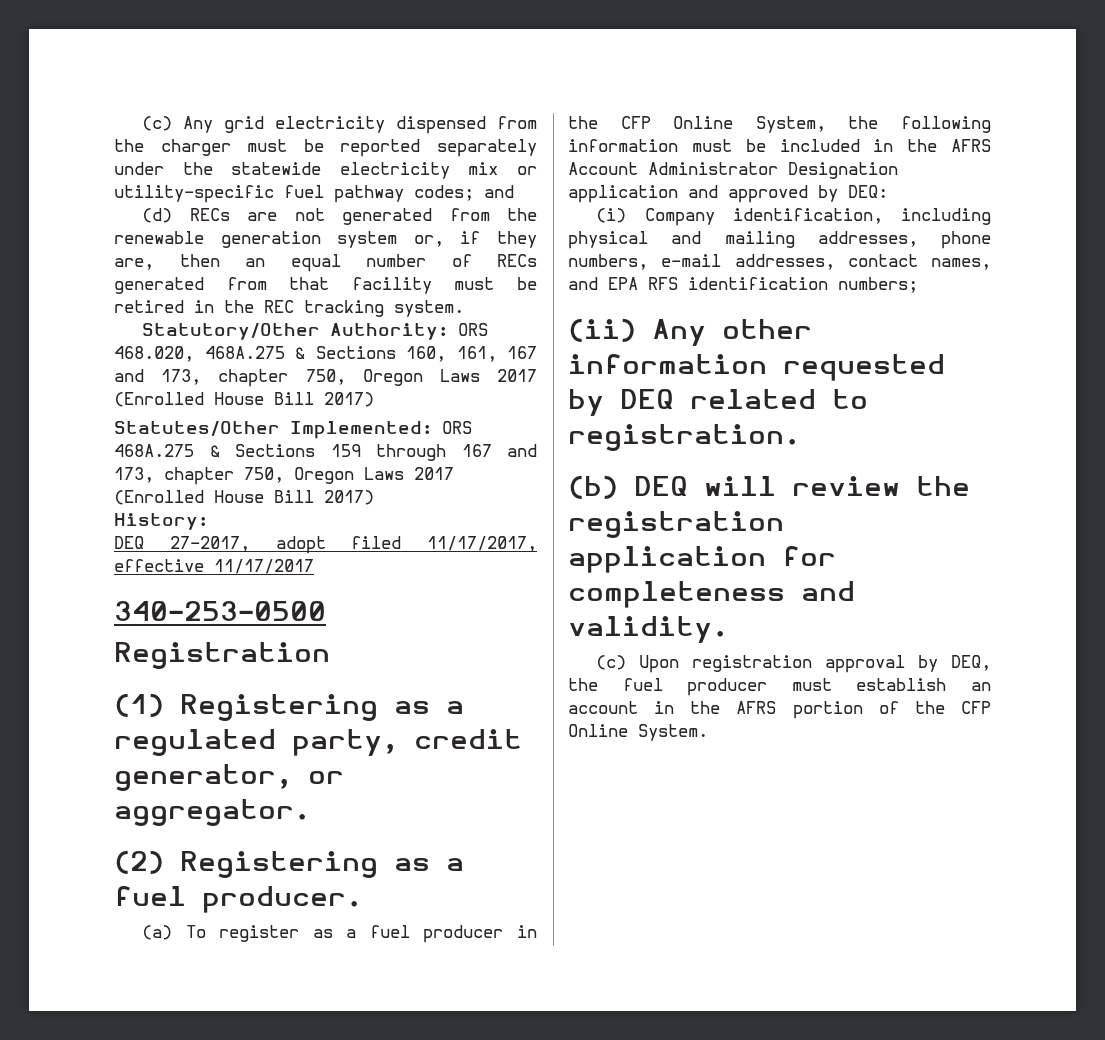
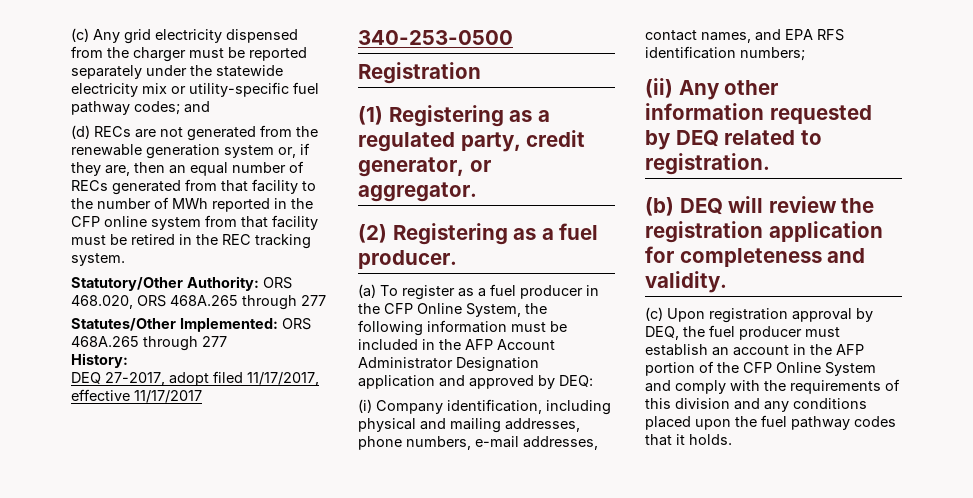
(432, 285) none -> [302,181,316,191] [71,197,313,212] [71,215,318,230] to the number of MWh reported in the CFP online system from that facility
[204,346,537,362] [114,369,537,387] [114,392,374,407] [114,421,472,439] [114,444,537,461] [114,467,454,485] [114,490,374,505] 468A.275 & Sections 160, 161, 167 and 173, chapter 750, Oregon Laws 2017 (Enrolled House Bill 2017) // Statutes/Other Implemented: ORS 468A.275 & Sections 159 through 167 and 173, chapter 750, Oregon Laws 2017 (Enrolled House Bill 2017) -> [137,295,326,310] [71,318,311,332] [71,336,227,351] ORS 468A.265 through 277 // Statutes/Other Implemented: ORS 468A.265 through 277
[951,139,991,152] AFRS -> [465,339,493,350] AFP
[736,701,777,714] AFRS -> [836,344,864,355] AFP
[638,724,708,741] System. -> [825,362,876,376] [645,379,900,394] [645,398,867,412] [645,415,896,430] [645,434,732,446] System and comply with the requirements of this division and any conditions placed upon the fuel pathway codes that it holds.

